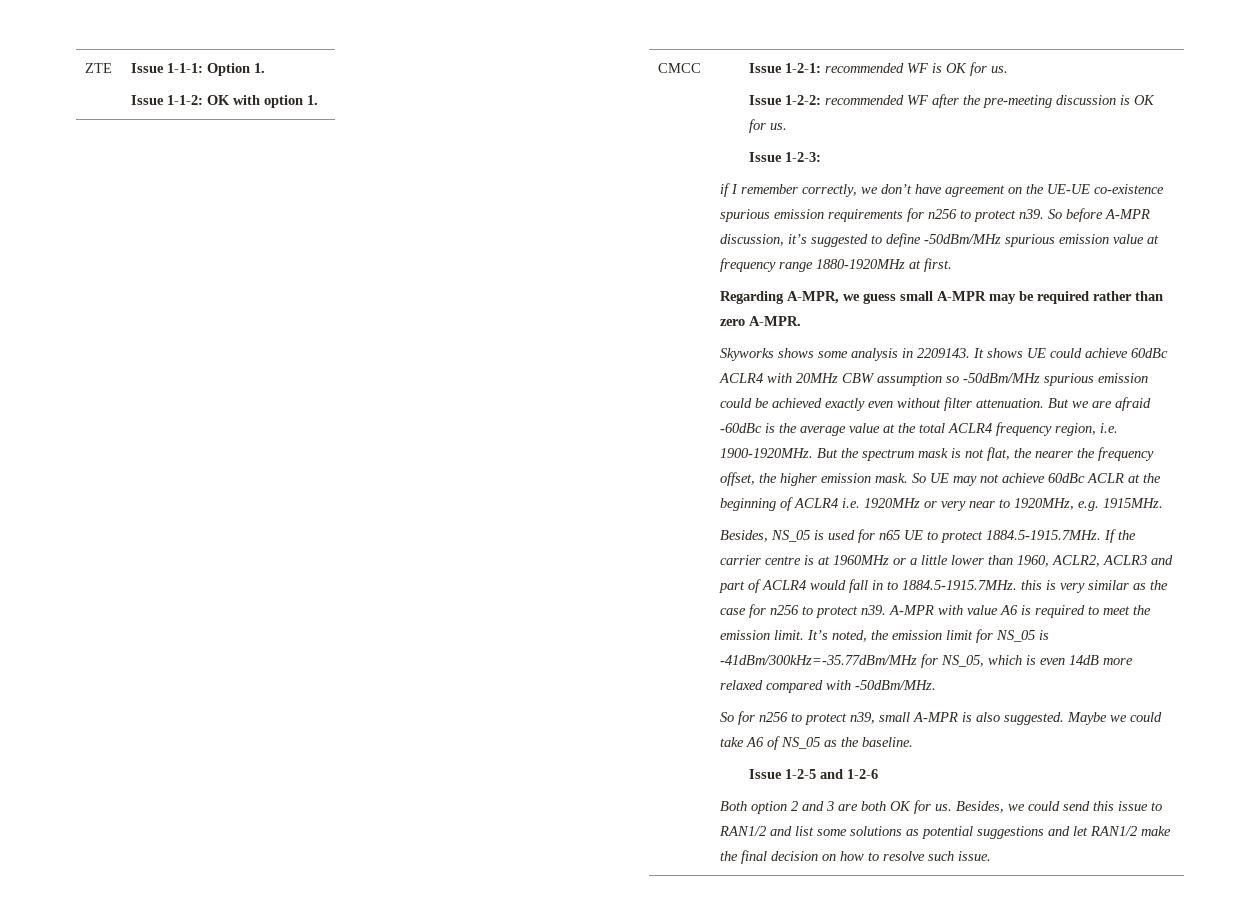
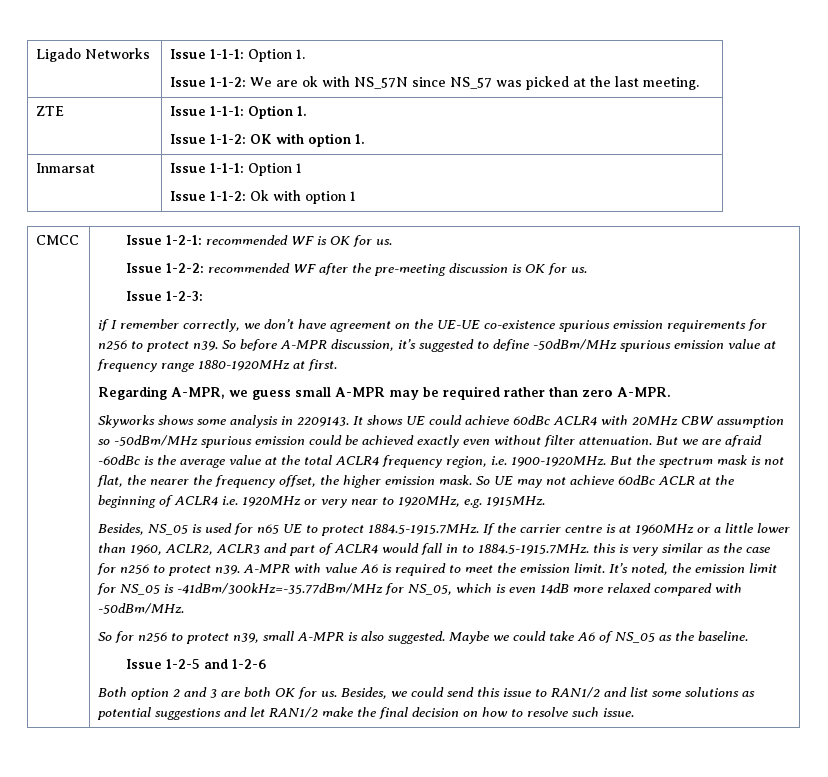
(85, 68) none -> [36,48,151,62] [170,49,306,62] [170,76,700,90] Ligado Networks | Issue 1-1-1: Option 1. // Issue 1-1-2: We are ok with NS_57N since NS_57 was picked at the last meeting. //
(319, 100) none -> [36,163,96,173] [170,163,303,176] [170,190,357,204] // Inmarsat | Issue 1-1-1: Option 1 // Issue 1-1-2: Ok with option 1

